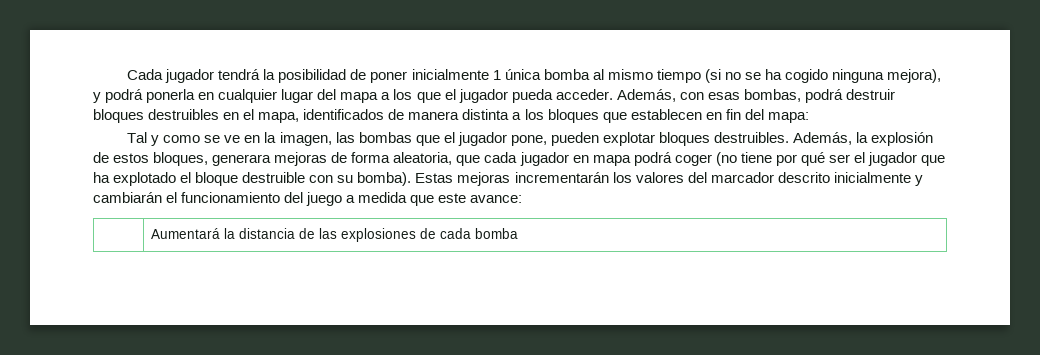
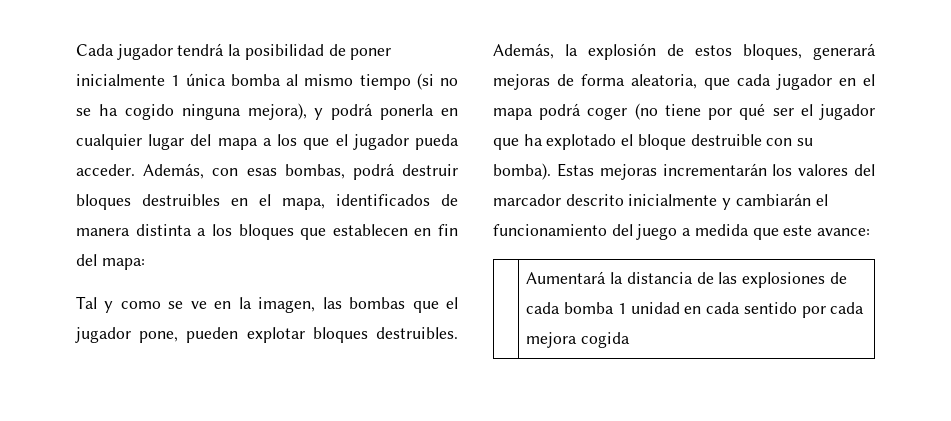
[212,154,272,166] generara -> [813,43,876,60] generará
(589, 159) none -> [863,74,875,86] el
(519, 233) none -> [617,302,865,318] [526,332,631,348] 1 unidad en cada sentido por cada mejora cogida

